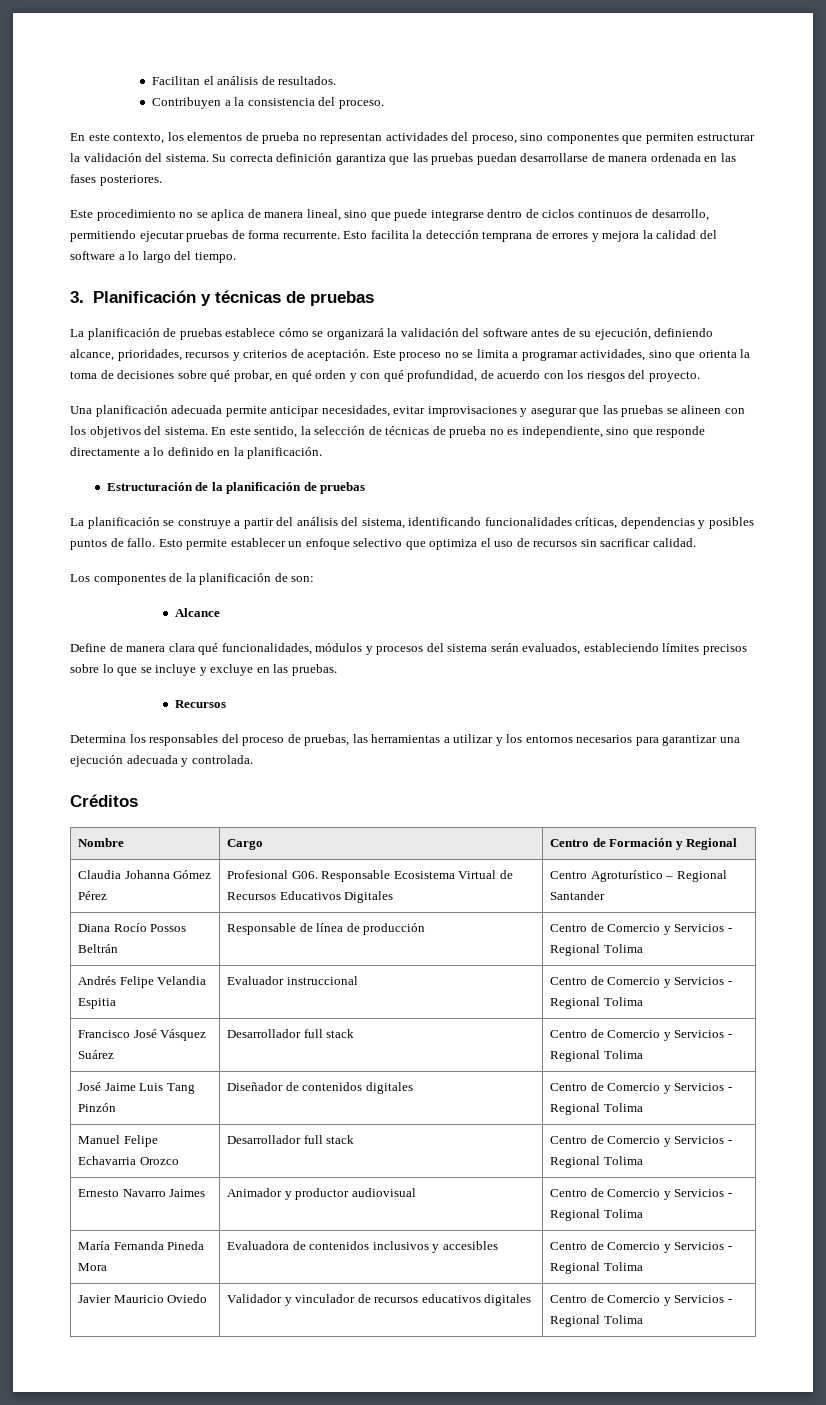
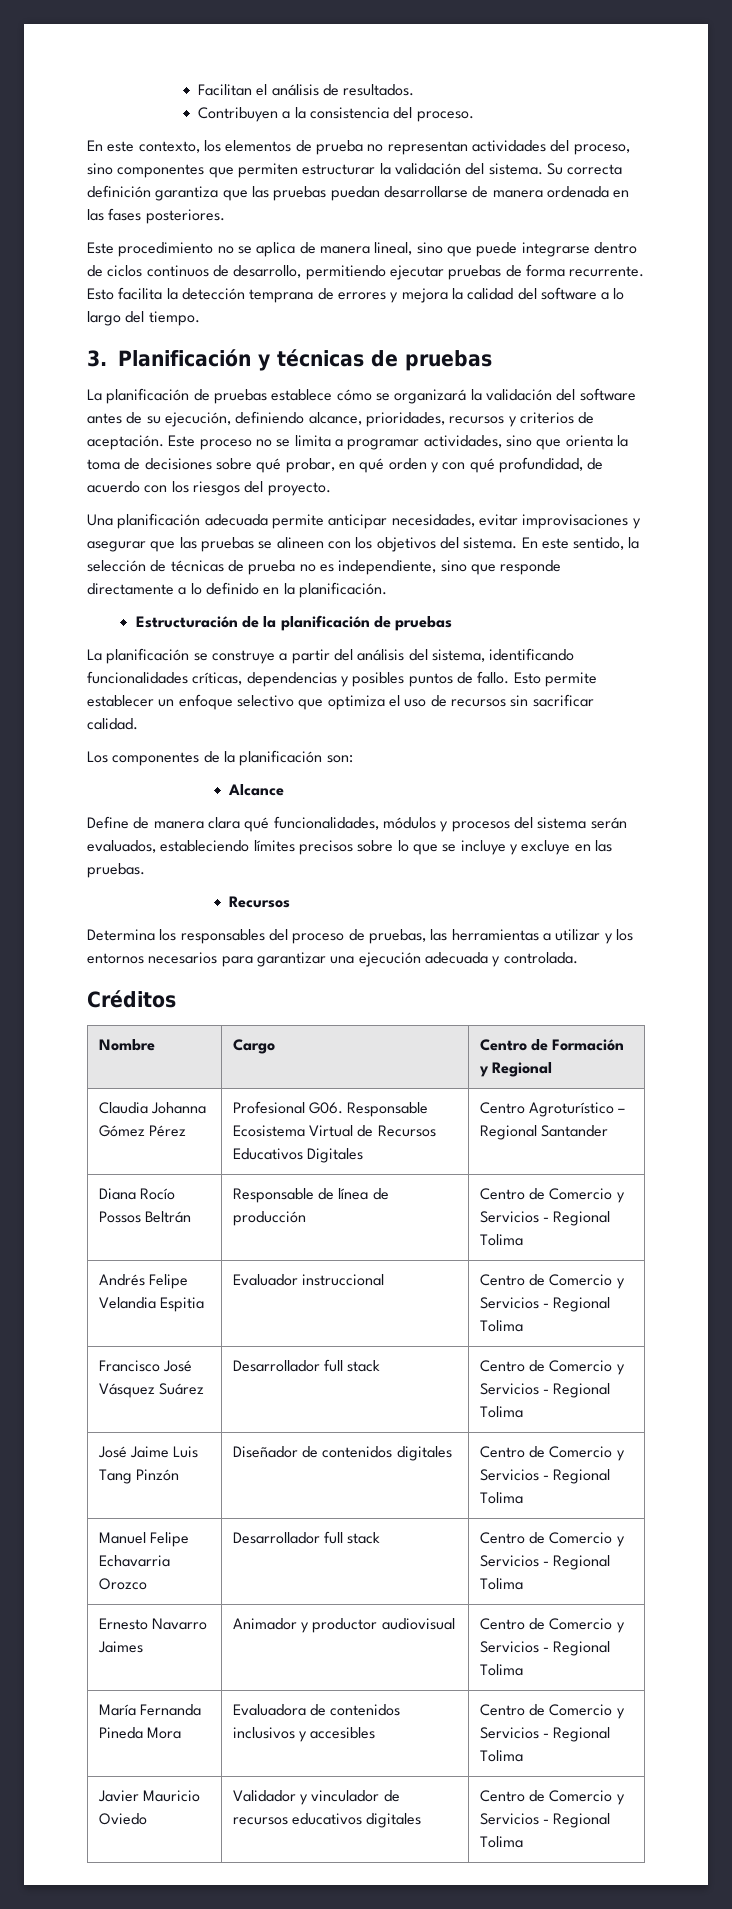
[274,573,288,582] de -> (323, 758) none

